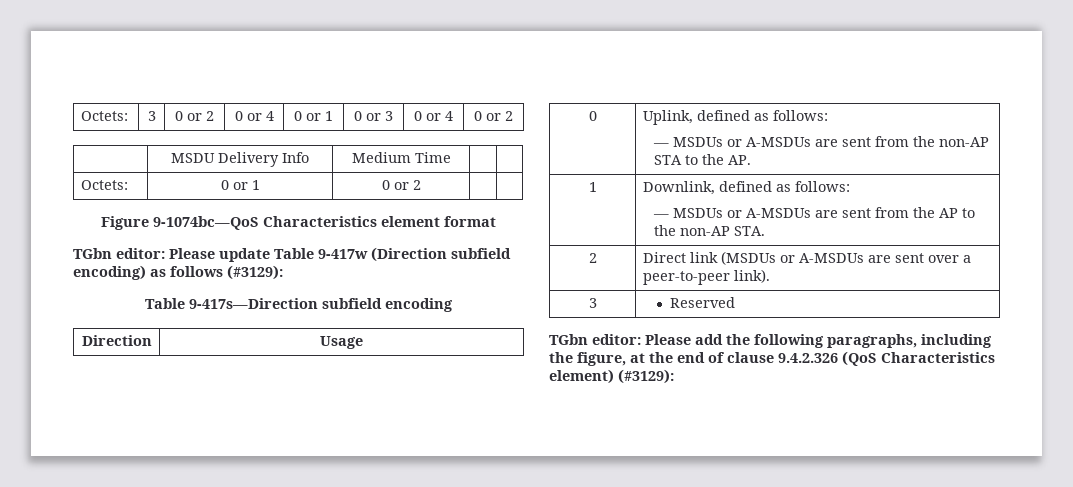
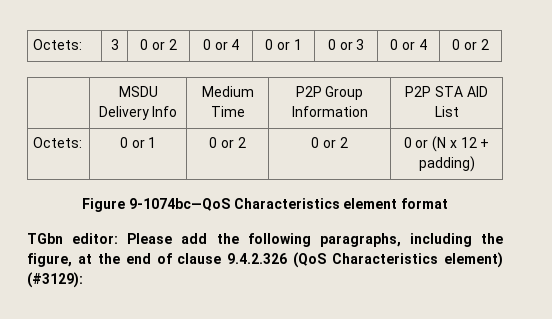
(451, 157) | -> [295,86,364,100] [291,106,368,117] [405,86,488,97] [434,106,459,117] P2P Group Information | P2P STA AID List
(421, 185) | -> [311,137,348,148] [403,136,490,152] [418,156,475,172] 0 or 2 | 0 or (N x 12 + padding)
[73,247,511,262] [73,265,283,280] [145,298,453,312] [81,335,152,346] [320,336,363,349] [588,111,597,121] [642,110,828,125] [652,136,989,147] [653,154,751,165] [588,182,597,192] [642,181,850,195] [652,207,975,218] [653,225,765,236] [588,253,597,263] [642,251,971,265] [642,269,770,285] [588,298,597,308] [669,297,735,308] // TGbn editor: Please update Table 9-417w (Direction subfield encoding) as follows (#3129): // Table 9-417s—Direction subfield encoding // Direction | Usage // 0 | Uplink, defined as follows: // — MSDUs or A-MSDUs are sent from the non-AP STA to the AP. // 1 | Downlink, defined as follows: // — MSDUs or A-MSDUs are sent from the AP to the non-AP STA. // 2 | Direct link (MSDUs or A-MSDUs are sent over a peer-to-peer link). // 3 | Reserved -> (449, 203) none

